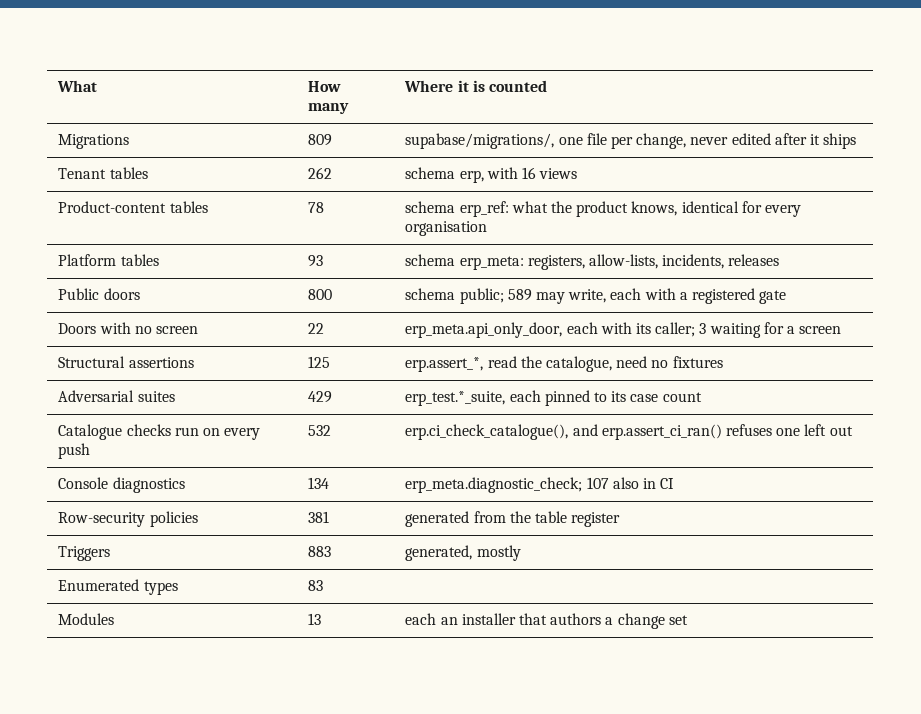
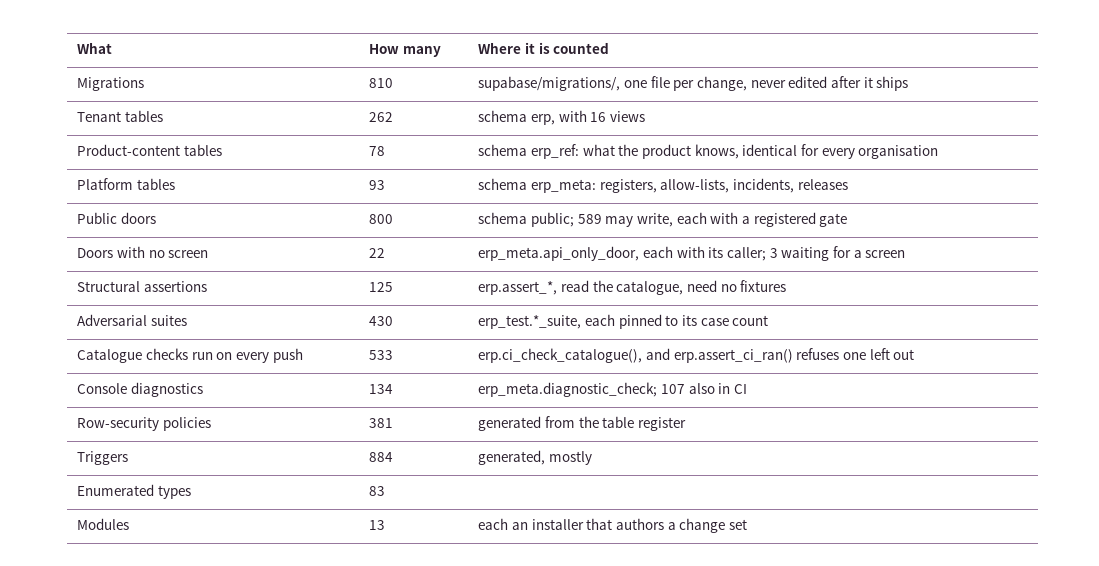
[308,134,333,146] 809 -> [369,78,394,88] 810
[308,391,333,403] 429 -> [369,316,394,326] 430
[308,425,332,436] 532 -> [369,350,394,360] 533
[308,546,332,557] 883 -> [369,452,394,462] 884

